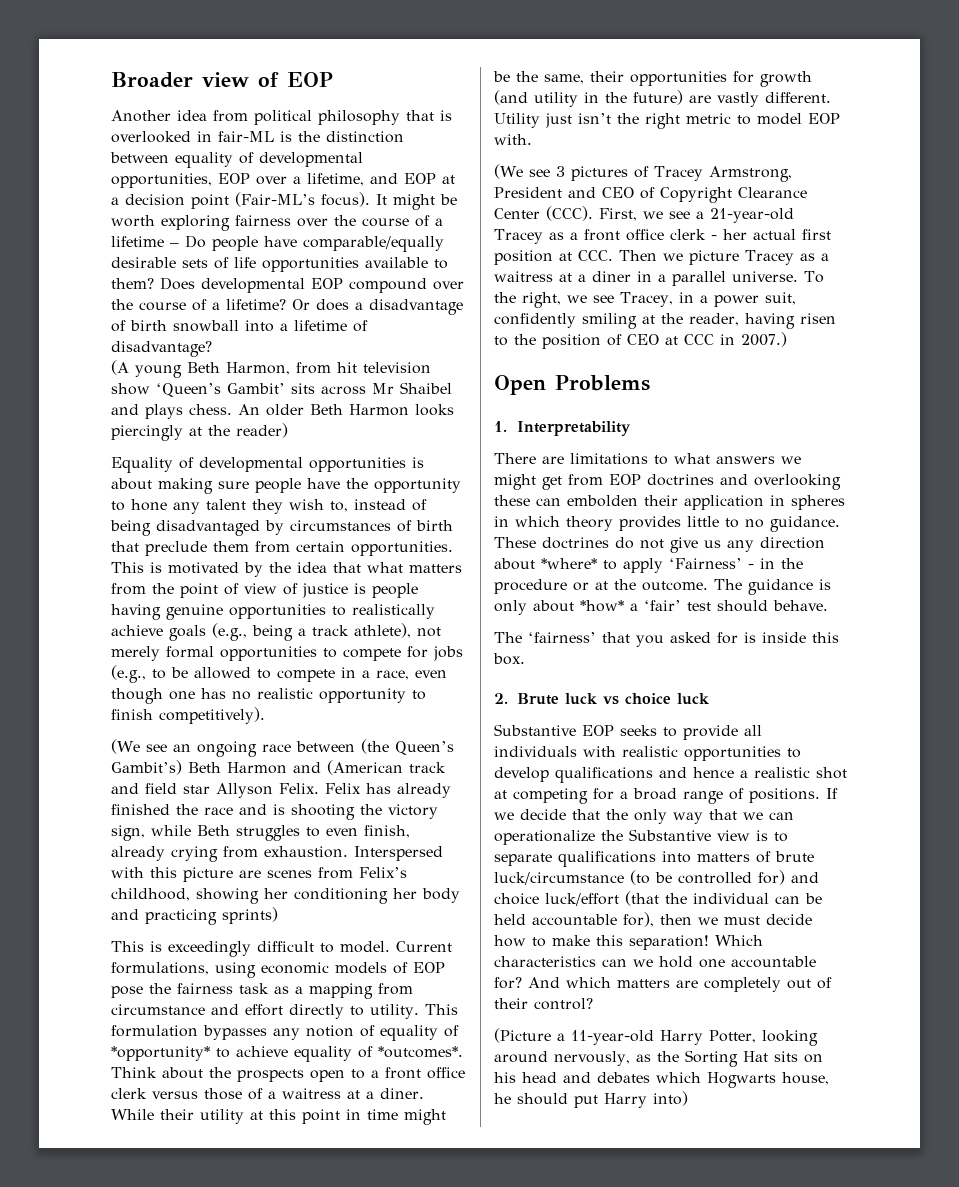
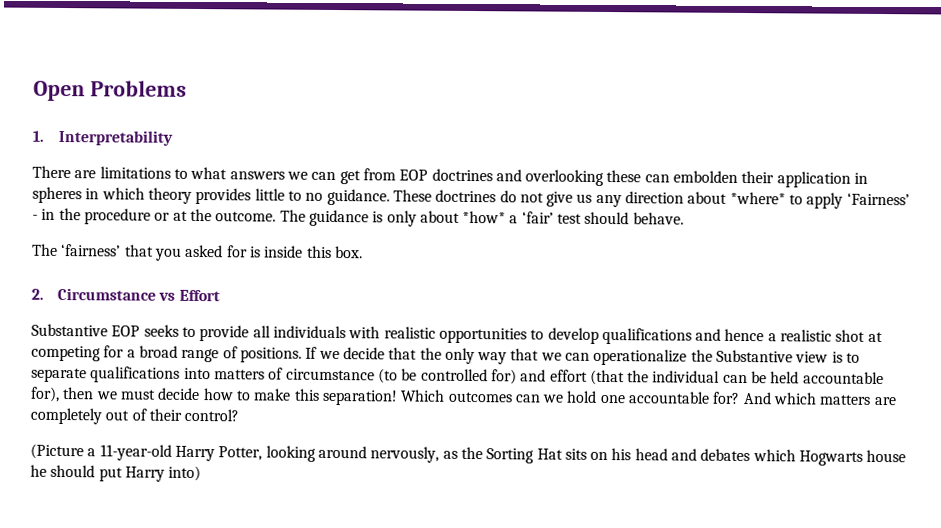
[111,72,333,88] [111,110,452,125] [111,131,404,143] [110,152,363,168] [111,173,455,188] [111,192,457,210] [111,215,443,231] [111,235,444,252] [111,257,448,272] [111,277,464,293] [111,299,463,315] [111,320,368,332] [111,341,212,357] [111,360,431,378] [111,382,452,397] [111,404,454,419] [111,423,288,441] [111,457,424,473] [111,478,461,494] [111,499,427,514] [110,520,453,536] [111,541,453,556] [111,562,462,577] [111,583,418,598] [111,604,435,620] [111,623,441,641] [111,646,463,661] [111,665,447,683] [111,688,426,704] [111,707,265,724] [111,739,454,757] [111,760,446,775] [111,783,451,798] [111,804,438,820] [111,825,410,841] [111,846,443,862] [111,867,407,882] [111,888,460,904] [111,907,278,925] [111,941,452,957] [111,962,445,978] [111,983,413,999] [111,1004,458,1019] [111,1025,459,1041] [111,1046,463,1062] [111,1067,465,1082] [111,1088,424,1100] [111,1109,446,1125] [493,71,812,87] [494,90,831,107] [494,113,840,129] [494,134,532,145] [494,164,792,182] [494,187,807,203] [494,206,794,223] [494,229,831,244] [494,250,829,265] [494,271,824,286] [494,292,796,308] [494,313,836,329] [494,332,787,349] Broader view of EOP // Another idea from political philosophy that is overlooked in fair-ML is the distinction between equality of developmental opportunities, EOP over a lifetime, and EOP at a decision point (Fair-ML’s focus). It might be worth exploring fairness over the course of a lifetime – Do people have comparable/equally desirable sets of life opportunities available to them? Does developmental EOP compound over the course of a lifetime? Or does a disadvantage of birth snowball into a lifetime of disadvantage? // (A young Beth Harmon, from hit television show ‘Queen’s Gambit’ sits across Mr Shaibel and plays chess. An older Beth Harmon looks piercingly at the reader) // Equality of developmental opportunities is about making sure people have the opportunity to hone any talent they wish to, instead of being disadvantaged by circumstances of birth that preclude them from certain opportunities. This is motivated by the idea that what matters from the point of view of justice is people having genuine opportunities to realistically achieve goals (e.g., being a track athlete), not merely formal opportunities to compete for jobs (e.g., to be allowed to compete in a race, even though one has no realistic opportunity to finish competitively). // (We see an ongoing race between (the Queen’s Gambit’s) Beth Harmon and (American track and field star Allyson Felix. Felix has already finished the race and is shooting the victory sign, while Beth struggles to even finish, already crying from exhaustion. Interspersed with this picture are scenes from Felix’s childhood, showing her conditioning her body and practicing sprints) // This is exceedingly difficult to model. Current formulations, using economic models of EOP pose the fairness task as a mapping from circumstance and effort directly to utility. This formulation bypasses any notion of equality of *opportunity* to achieve equality of *outcomes*. Think about the prospects open to a front office clerk versus those of a waitress at a diner. While their utility at this point in time might be the same, their opportunities for growth (and utility in the future) are vastly different. Utility just isn’t the right metric to model EOP with. // (We see 3 pictures of Tracey Armstrong, President and CEO of Copyright Clearance Center (CCC). First, we see a 21-year-old Tracey as a front office clerk - her actual first position at CCC. Then we picture Tracey as a waitress at a diner in a parallel universe. To the right, we see Tracey, in a power suit, confidently smiling at the reader, having risen to the position of CEO at CCC in 2007.) // -> (33, 91) none
[494,474,536,490] might -> [311,171,337,181] can
[517,693,710,705] Brute luck vs choice luck -> [56,287,220,302] Circumstance vs Effort
[775,851,814,862] [494,872,624,885] brute luck/circumstance -> [285,368,375,381] circumstance
[494,893,619,906] choice luck/effort -> [549,369,588,382] effort
[494,956,596,967] characteristics -> [447,391,513,403] outcomes
[782,1072,829,1085] house, -> [866,449,907,463] house

